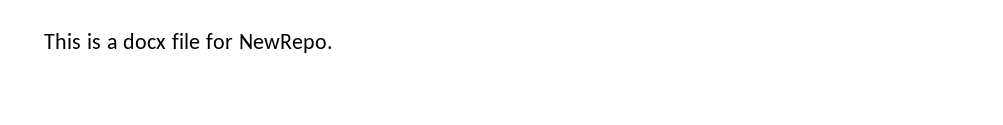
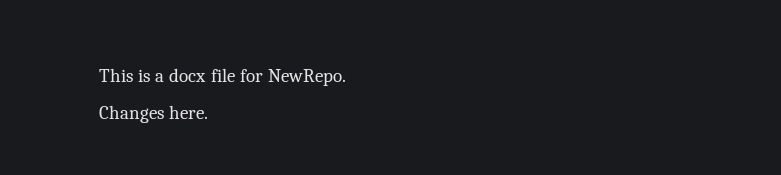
(333, 43) none -> [99,105,209,123] // Changes here.

